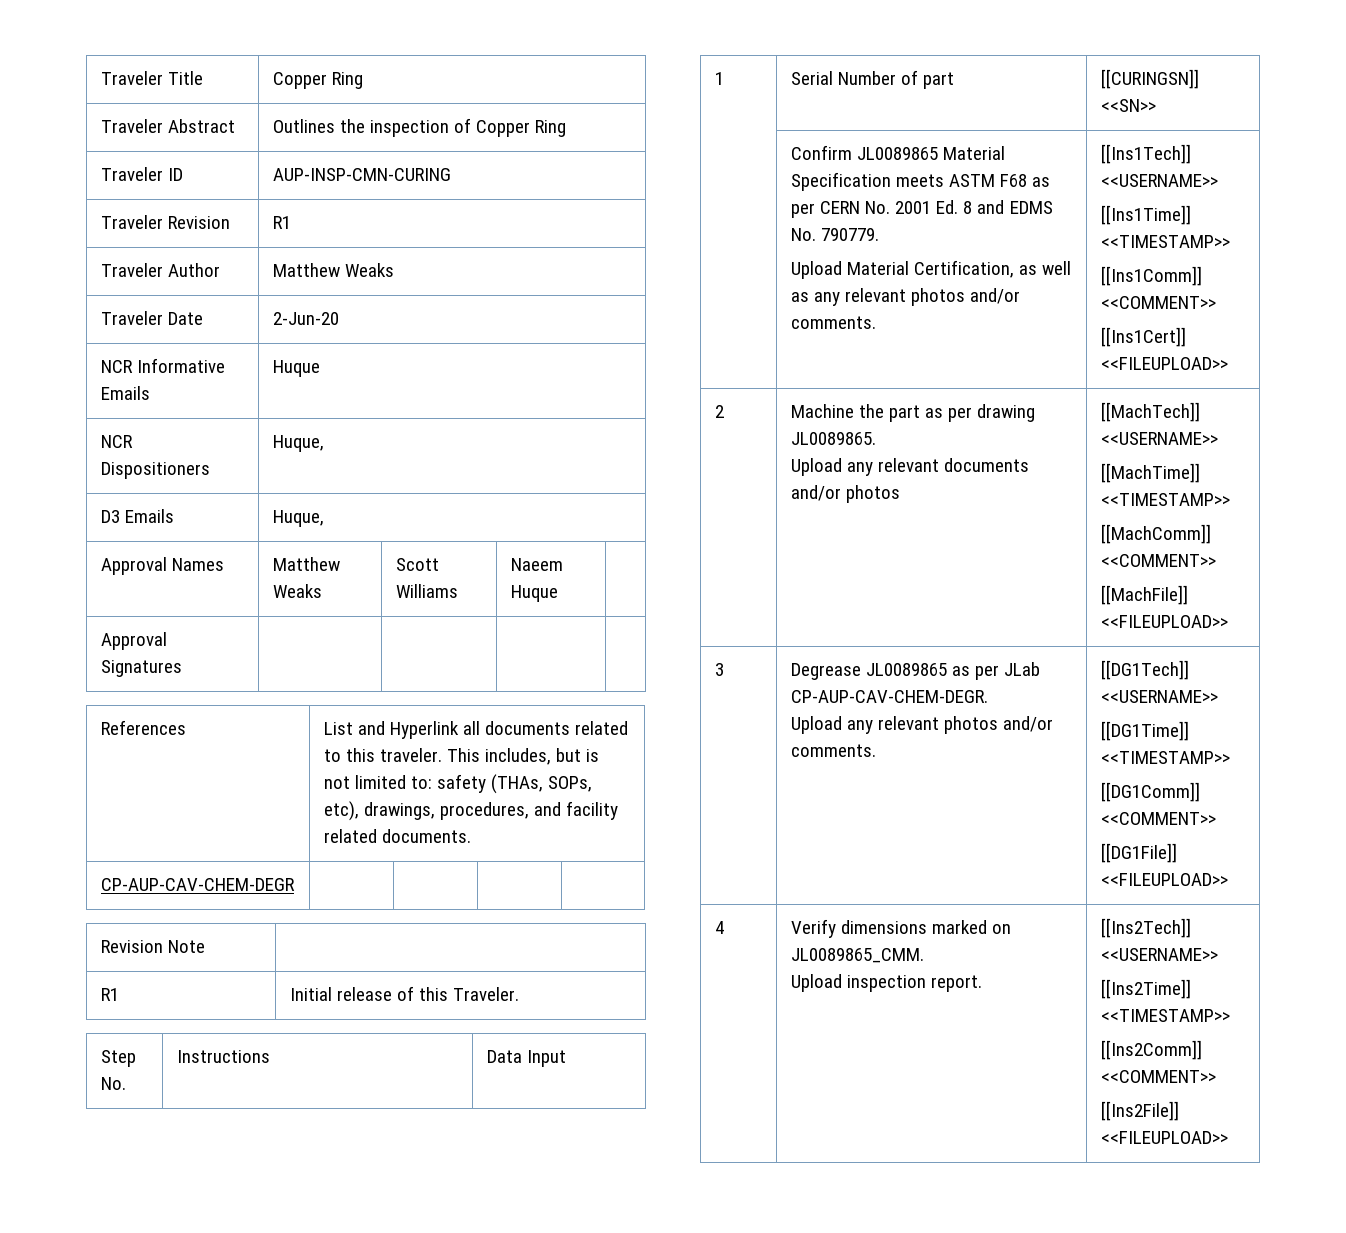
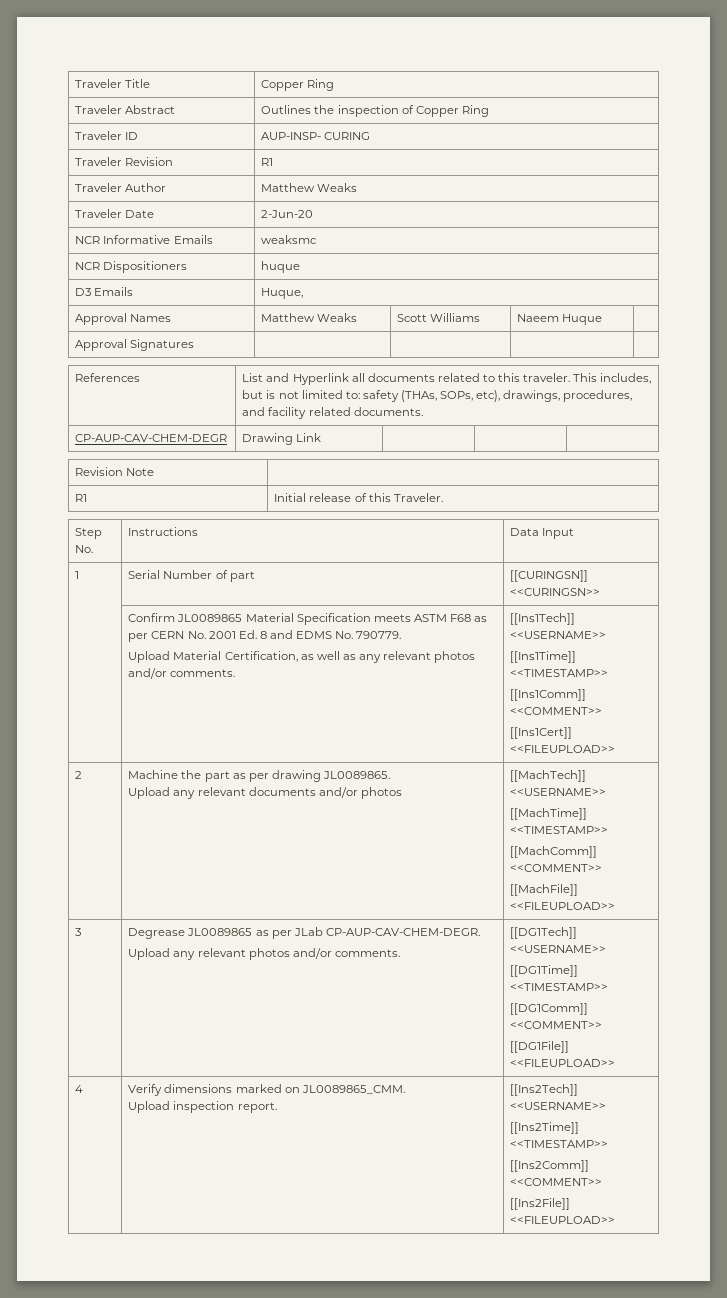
[272,168,451,181] AUP-INSP-CMN-CURING -> [261,132,371,140] AUP-INSP- CURING
[272,360,320,377] Huque -> [261,235,318,244] weaksmc
[272,435,324,452] Huque, -> [261,261,301,273] huque
(295, 884) none -> [242,433,322,445] Drawing Link
[1100,99,1156,112] <<SN>> -> [510,588,601,596] <<CURINGSN>>

